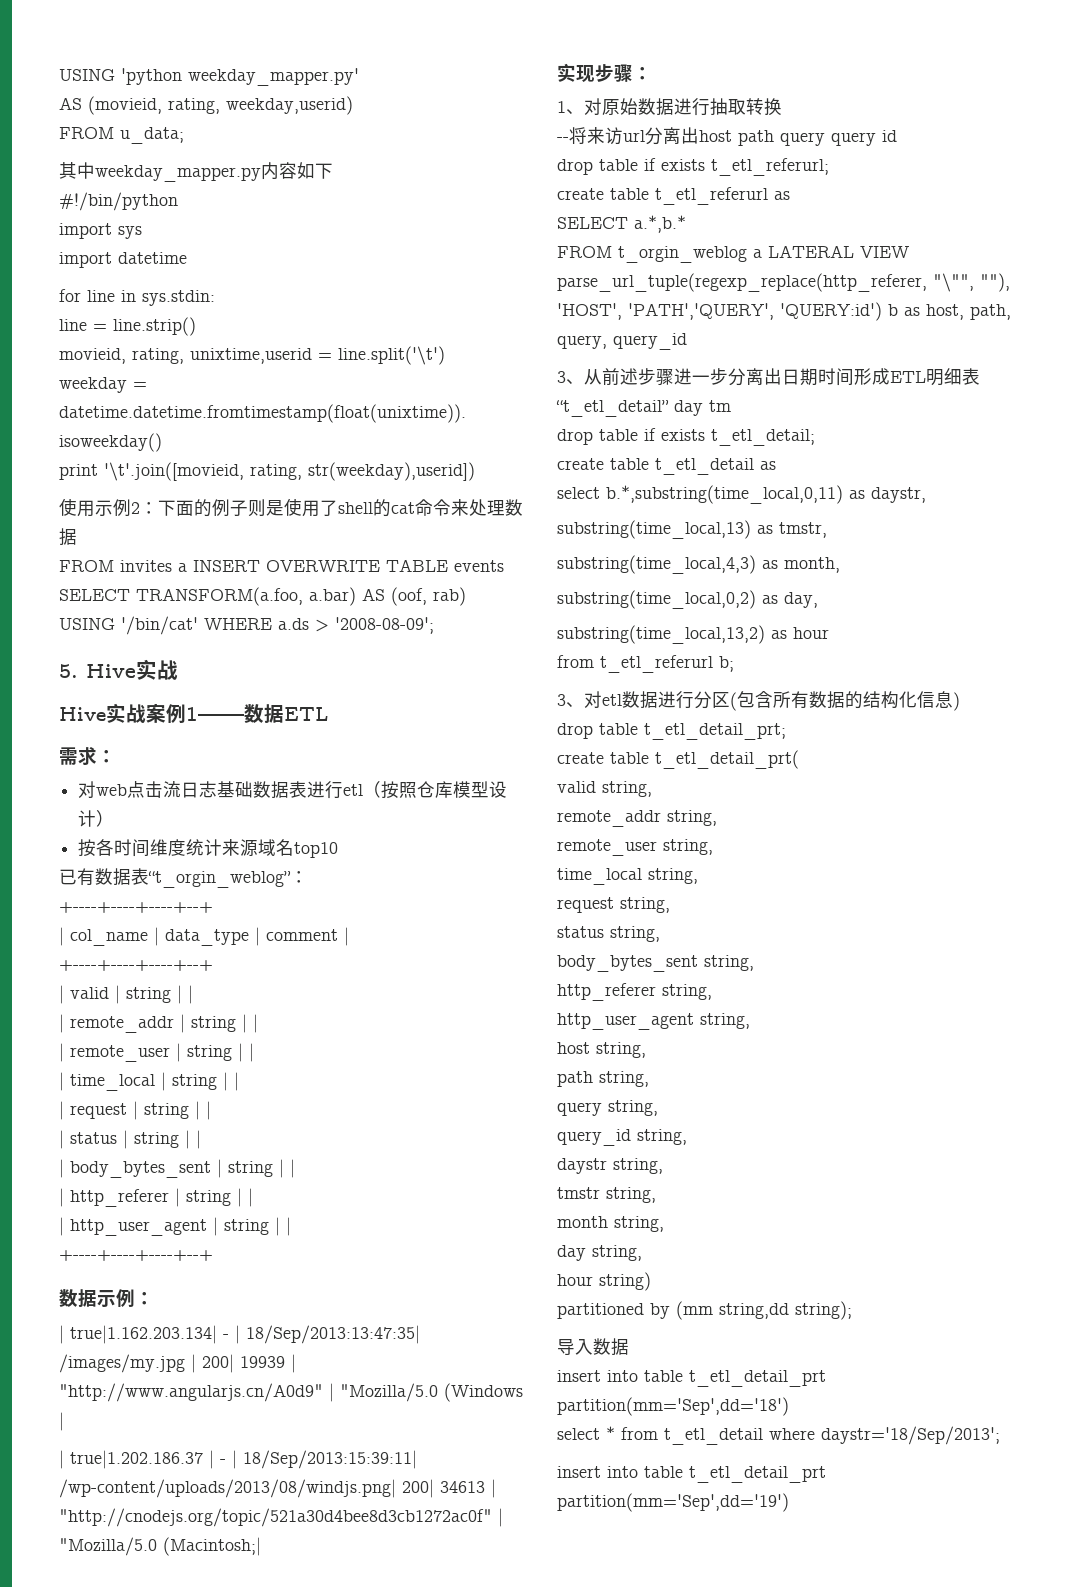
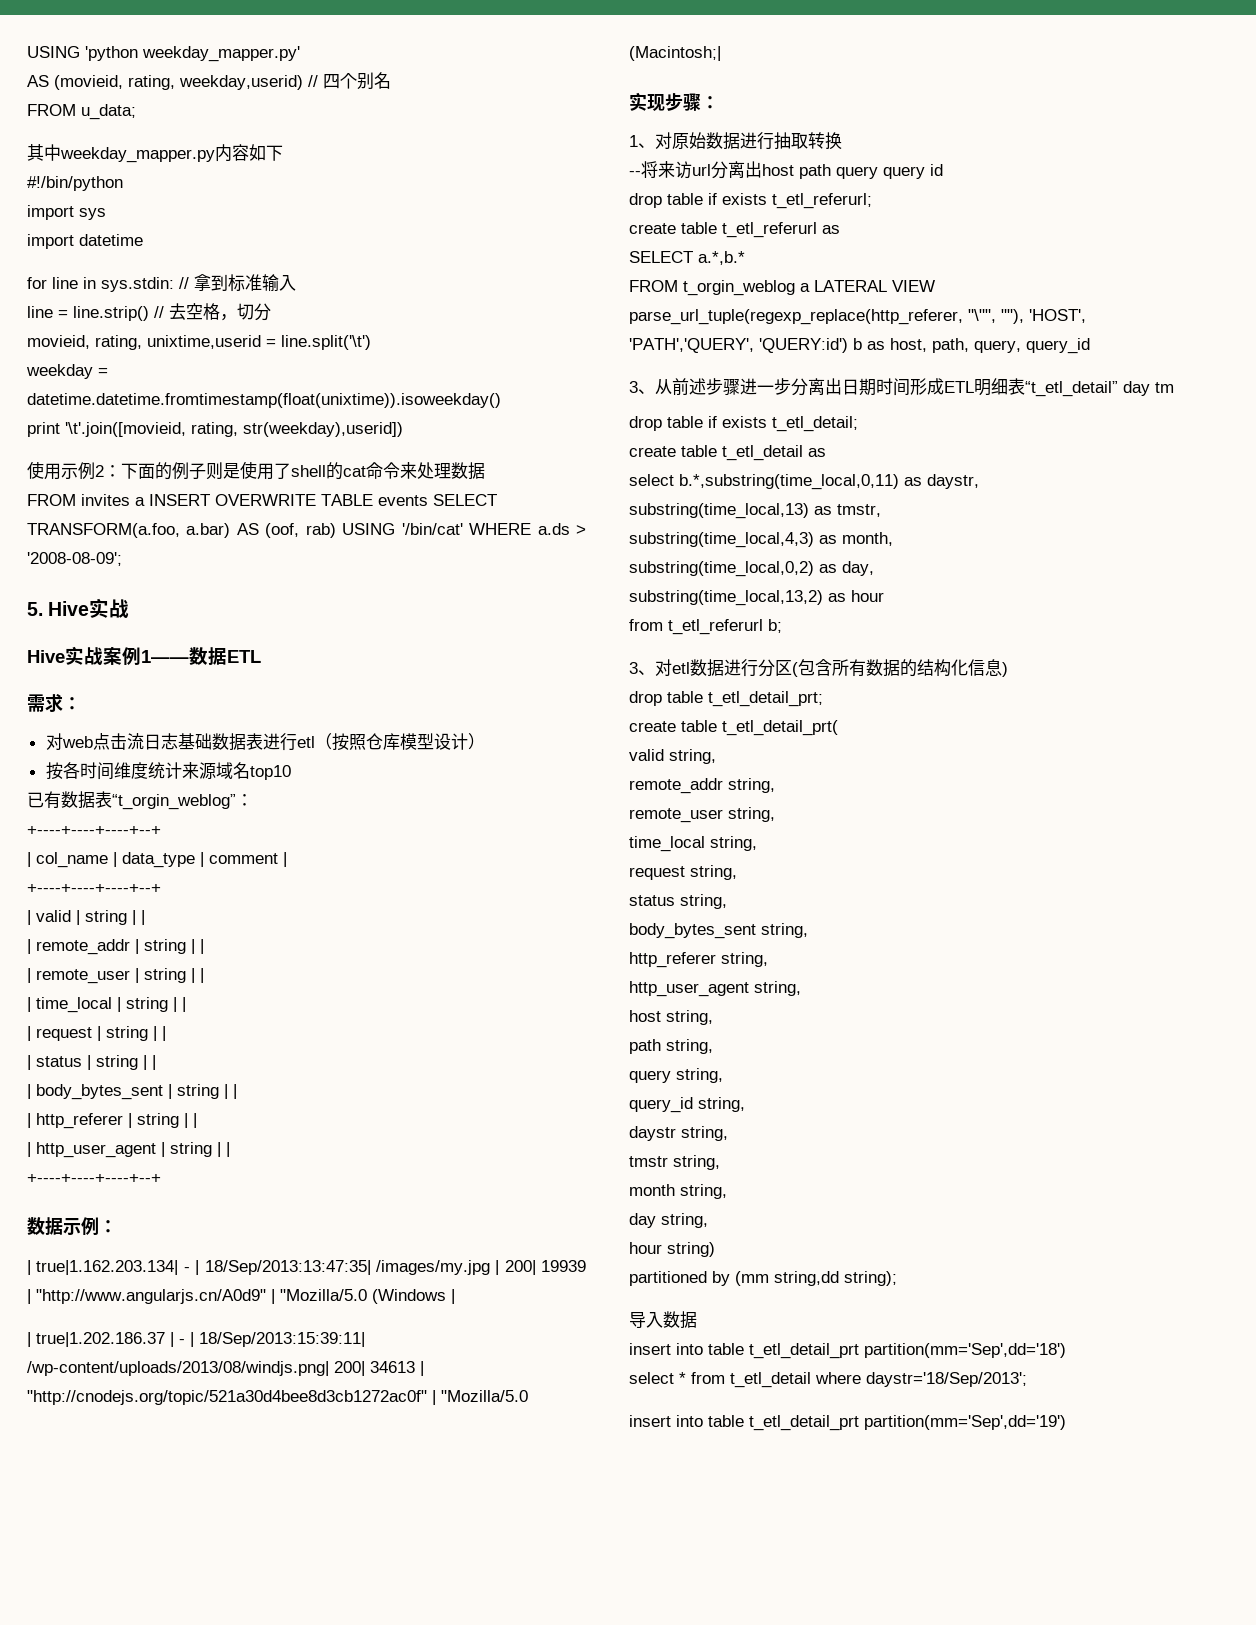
(353, 105) none -> [308,72,391,90] // 四个别名
(215, 298) none -> [179,274,296,292] // 拿到标准输入
(196, 326) none -> [154,303,271,321] // 去空格，切分

